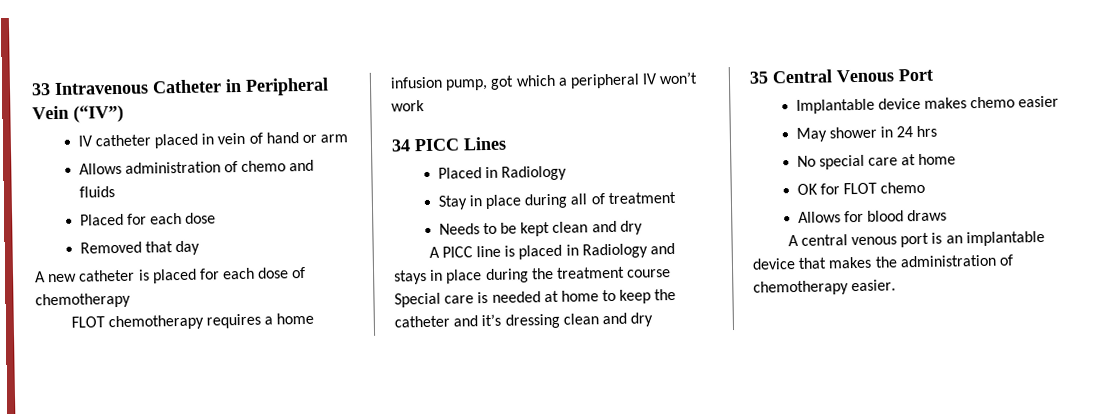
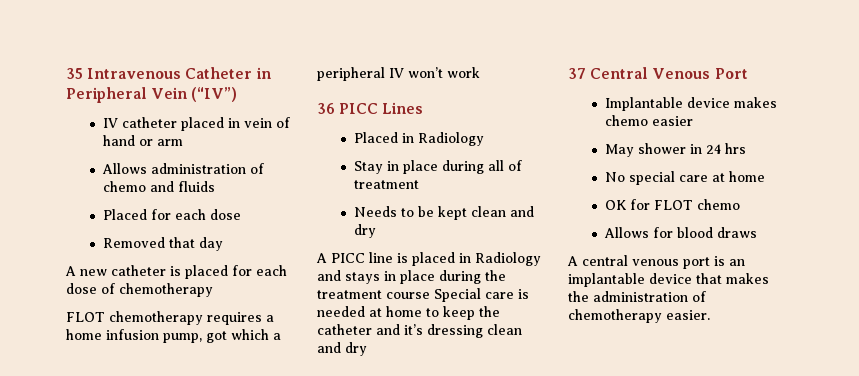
[31,83,51,96] 33 -> [66,68,83,79] 35
[391,139,411,152] 34 -> [317,103,335,114] 36
[749,71,769,84] 35 -> [568,68,586,79] 37

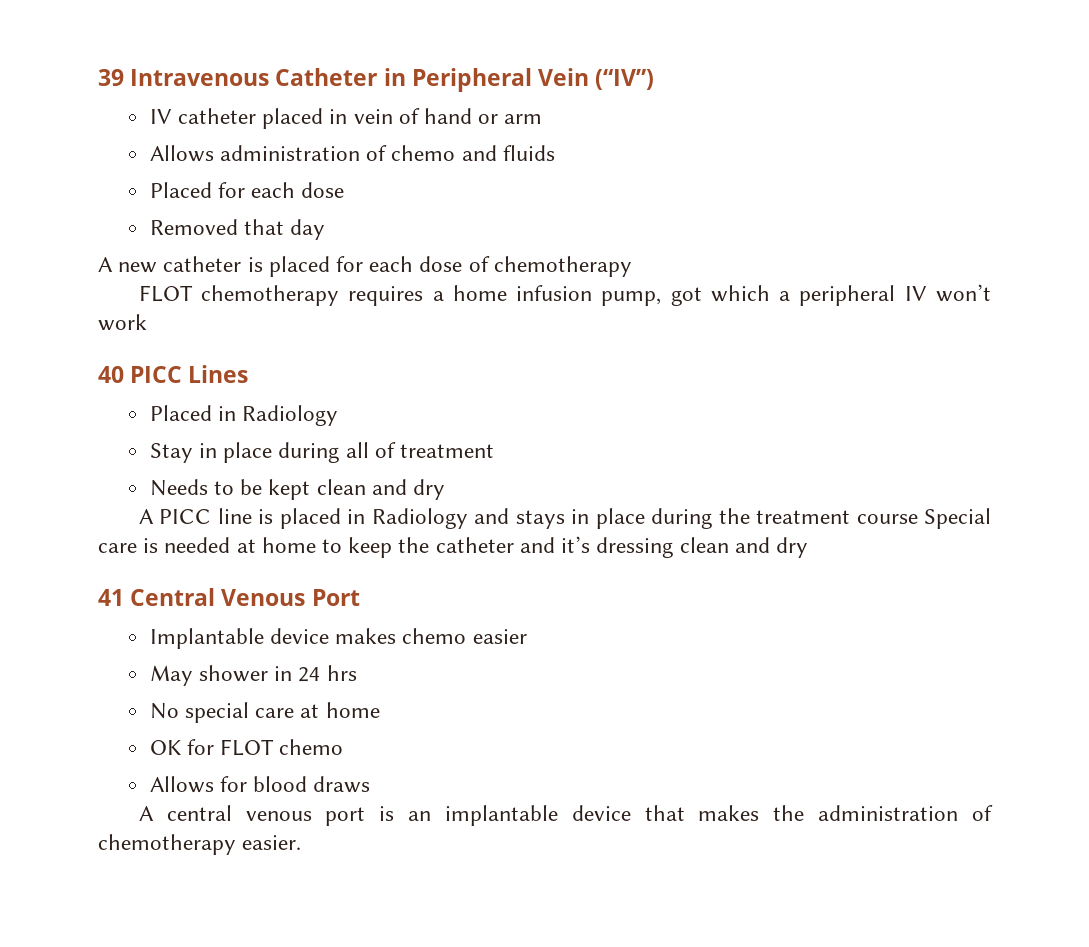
[66,68,83,79] 35 -> [98,69,124,86] 39
[317,103,335,114] 36 -> [98,366,124,383] 40
[568,68,586,79] 37 -> [98,589,124,606] 41

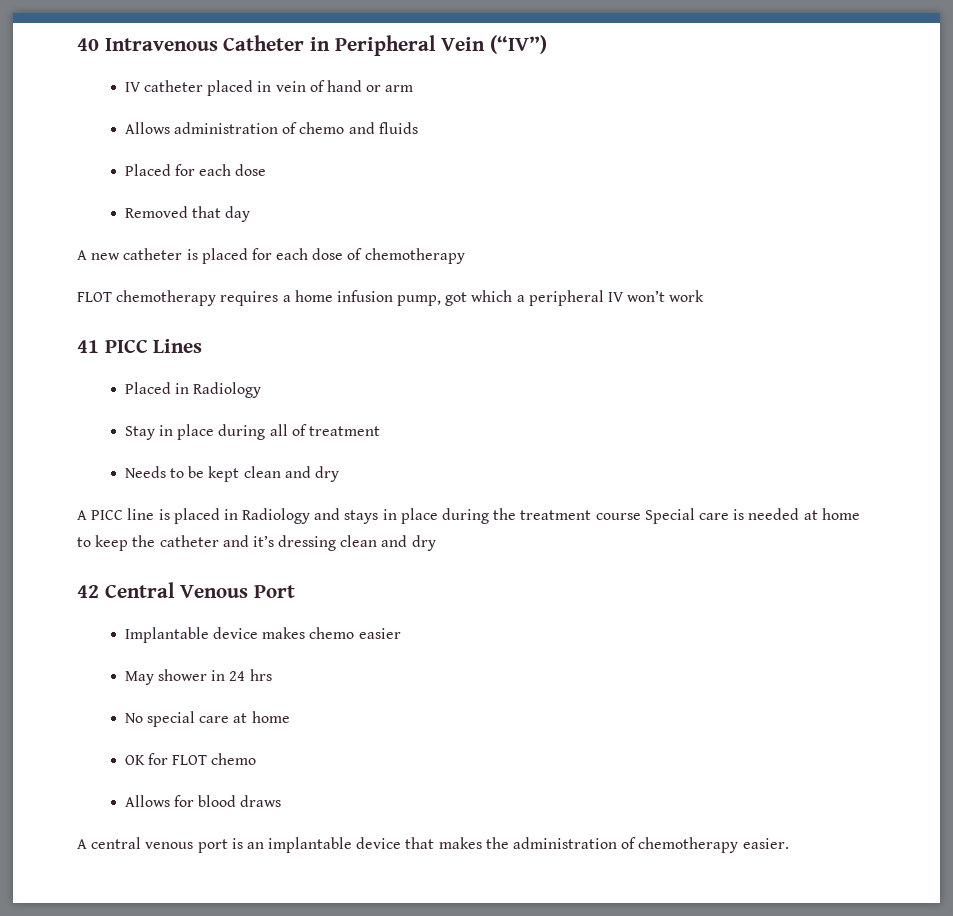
[98,69,124,86] 39 -> [77,38,99,51] 40
[98,366,124,383] 40 -> [77,340,99,353] 41
[98,589,124,606] 41 -> [77,585,99,598] 42

